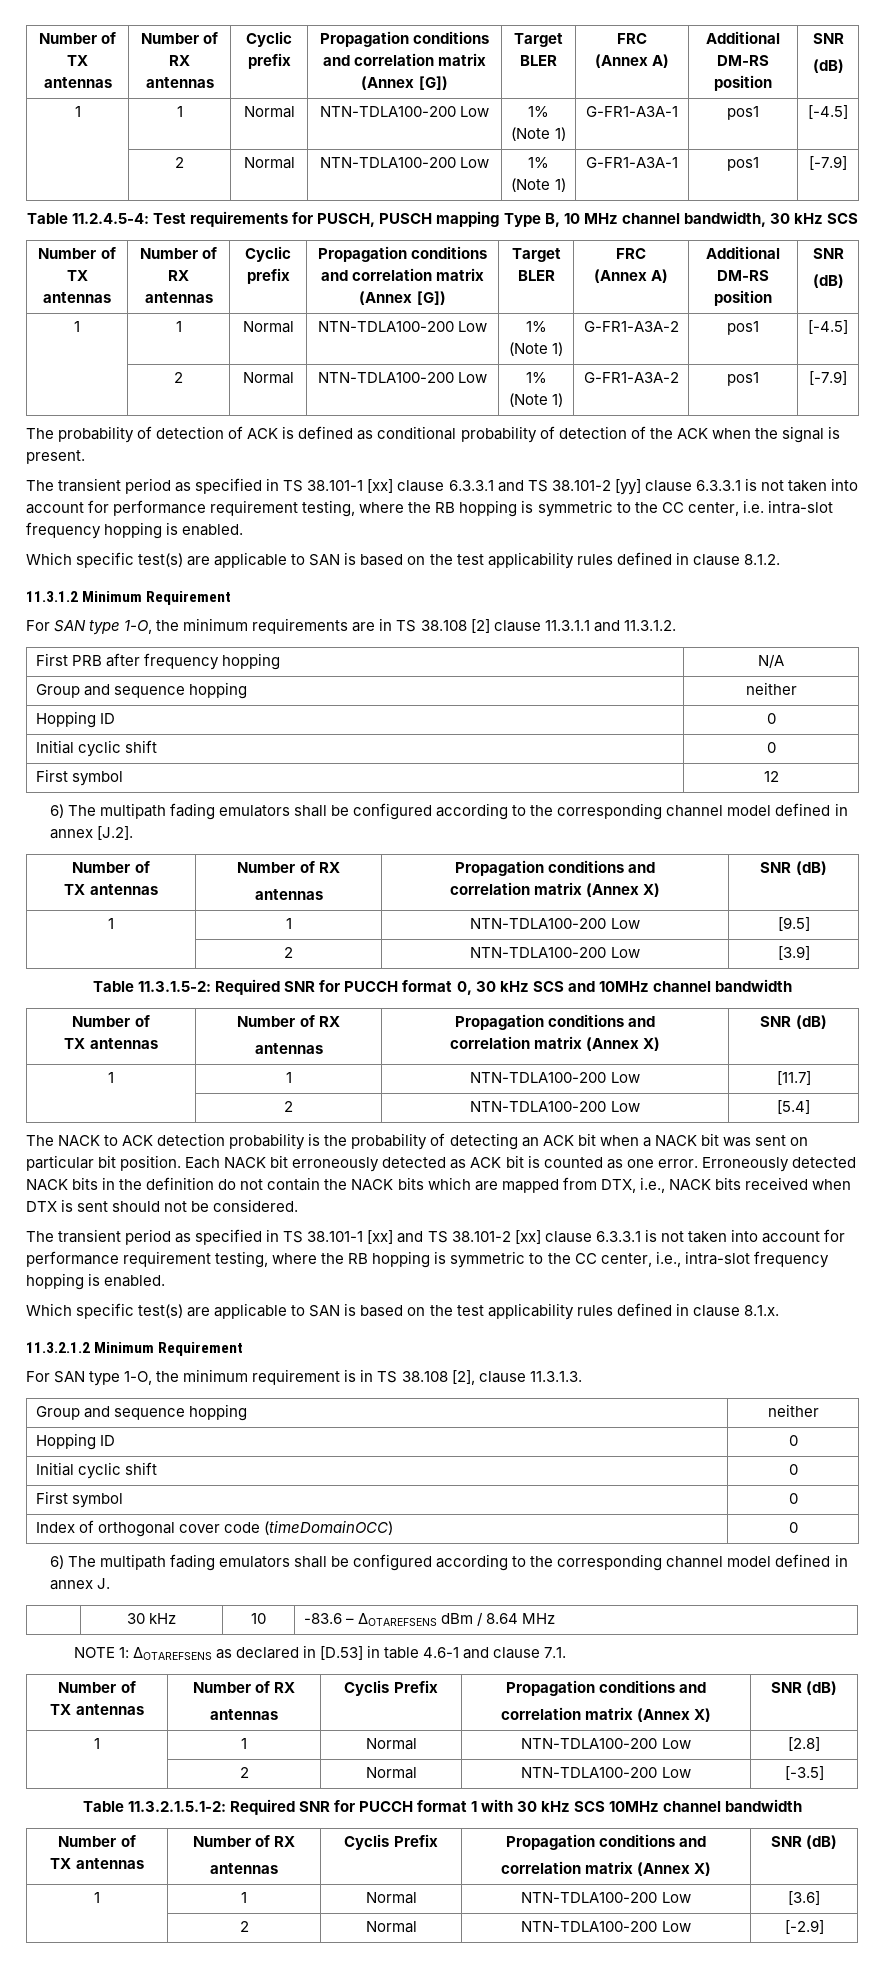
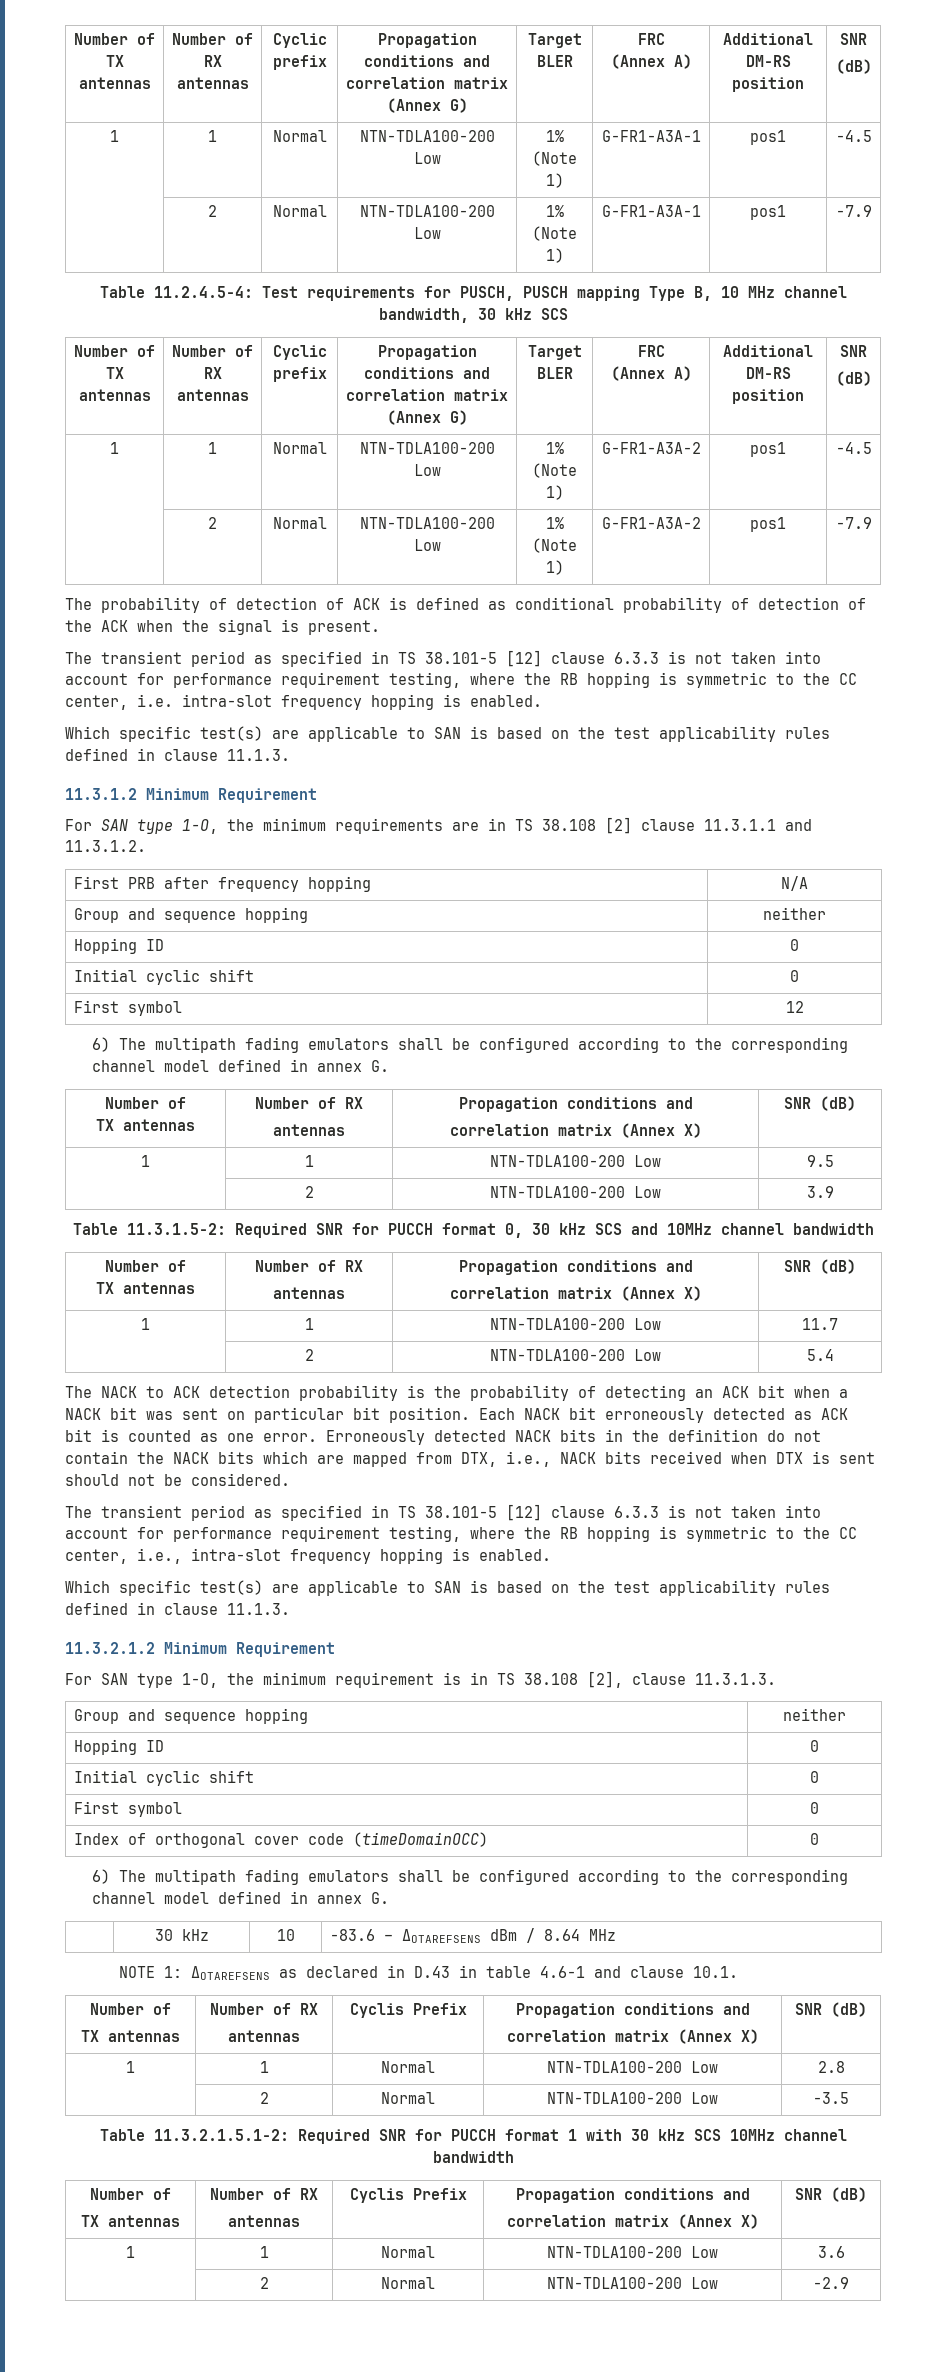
[418,76,448,90] [G]) -> [449,98,468,113] G)
[808,105,848,119] [-4.5] -> [835,130,872,142] -4.5
[809,156,847,170] [-7.9] -> [835,205,872,217] -7.9
[416,291,446,305] [G]) -> [449,410,468,425] G)
[808,320,848,334] [-4.5] -> [835,442,872,454] -4.5
[809,371,847,385] [-7.9] -> [835,517,872,529] -7.9
[307,479,741,495] 38.101-1 [xx] clause 6.3.3.1 and TS 38.101-2 [yy] clause 6.3.3.1 -> [425,650,659,667] 38.101-5 [12] clause 6.3.3
[743,554,780,565] 8.1.2. -> [227,749,290,761] 11.1.3.
[96,826,133,840] [J.2]. -> [370,1060,389,1072] G.
[777,917,810,931] [284,947,293,958] [470,947,640,958] [777,946,810,960] [9.5] // | 2 | NTN-TDLA100-200 Low | [3.9] -> [806,1155,834,1167] [304,1186,314,1198] [490,1186,661,1198] [806,1186,834,1198] 9.5 // | 2 | NTN-TDLA100-200 Low | 3.9
[776,1071,811,1085] [284,1101,293,1112] [470,1101,640,1112] [777,1100,810,1114] [11.7] // | 2 | NTN-TDLA100-200 Low | [5.4] -> [802,1318,838,1330] [304,1349,314,1361] [490,1349,661,1361] [806,1349,834,1361] 11.7 // | 2 | NTN-TDLA100-200 Low | 5.4
[307,1230,641,1244] 38.101-1 [xx] and TS 38.101-2 [xx] clause 6.3.3.1 -> [425,1504,659,1521] 38.101-5 [12] clause 6.3.3
[743,1305,779,1316] 8.1.x. -> [227,1603,290,1615] 11.1.3.
[96,1578,110,1589] J. -> [370,1892,389,1904] G.
[319,1646,363,1660] [D.53] -> [413,1966,450,1978] D.43
[544,1647,567,1658] 7.1. -> [692,1966,738,1978] 10.1.
[788,1737,820,1751] [239,1767,249,1778] [365,1767,417,1779] [521,1767,691,1778] [784,1766,824,1780] [2.8] // | 2 | Normal | NTN-TDLA100-200 Low | [-3.5] -> [817,2061,845,2073] [259,2092,269,2104] [381,2092,435,2104] [547,2092,718,2104] [813,2092,849,2104] 2.8 // | 2 | Normal | NTN-TDLA100-200 Low | -3.5
[788,1891,820,1905] [239,1921,249,1932] [365,1921,417,1933] [521,1921,691,1932] [784,1920,824,1934] [3.6] // | 2 | Normal | NTN-TDLA100-200 Low | [-2.9] -> [817,2246,845,2258] [259,2277,269,2289] [381,2277,435,2289] [547,2277,718,2289] [813,2277,849,2289] 3.6 // | 2 | Normal | NTN-TDLA100-200 Low | -2.9

